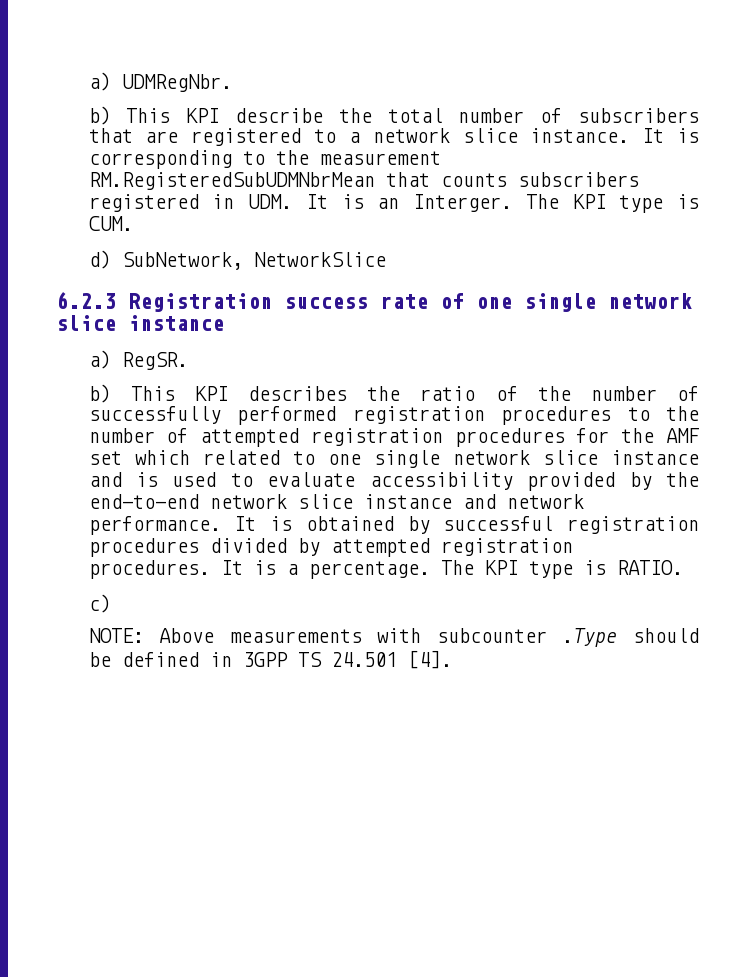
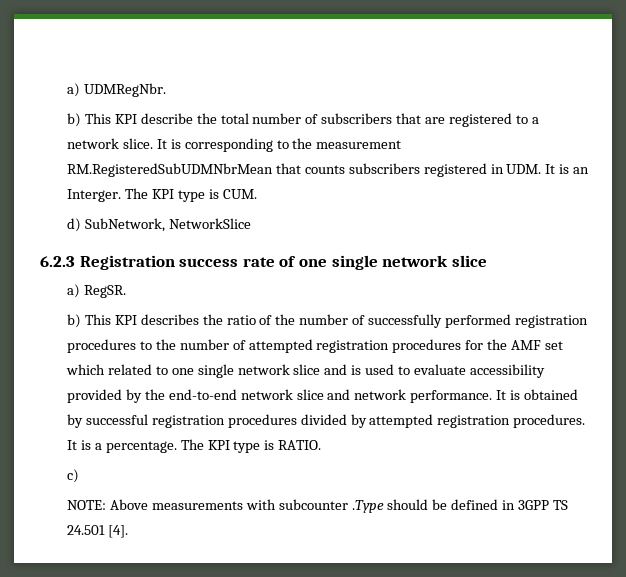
[462,128,630,143] slice instance. -> [122,138,153,149] slice.
[128,315,224,331] instance -> (487, 261) none
[611,450,700,465] instance -> (321, 369) none
[363,494,452,509] instance -> (324, 394) none

